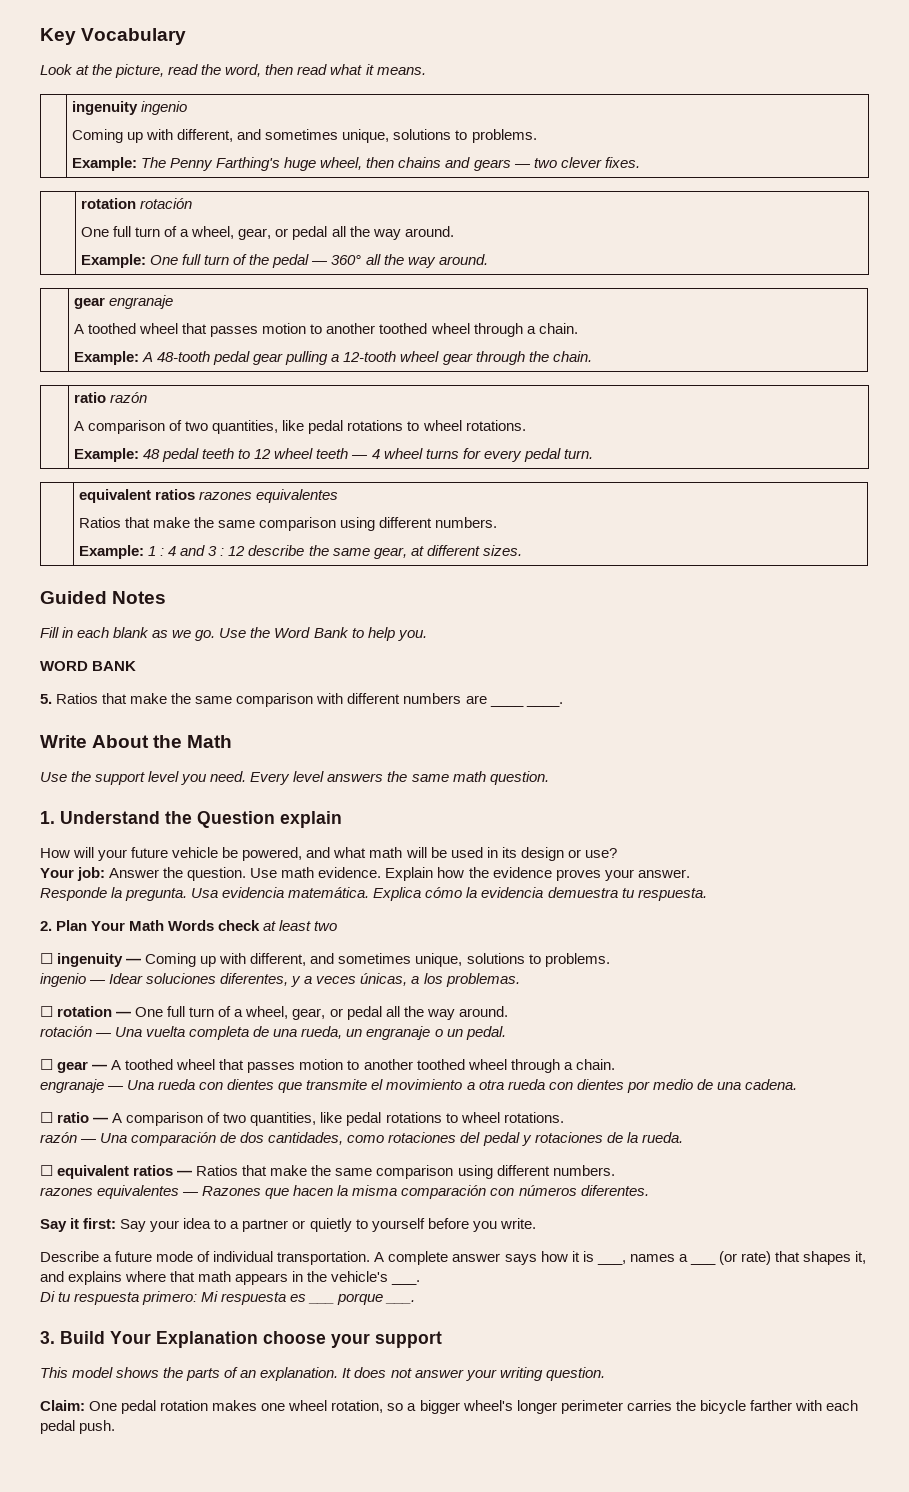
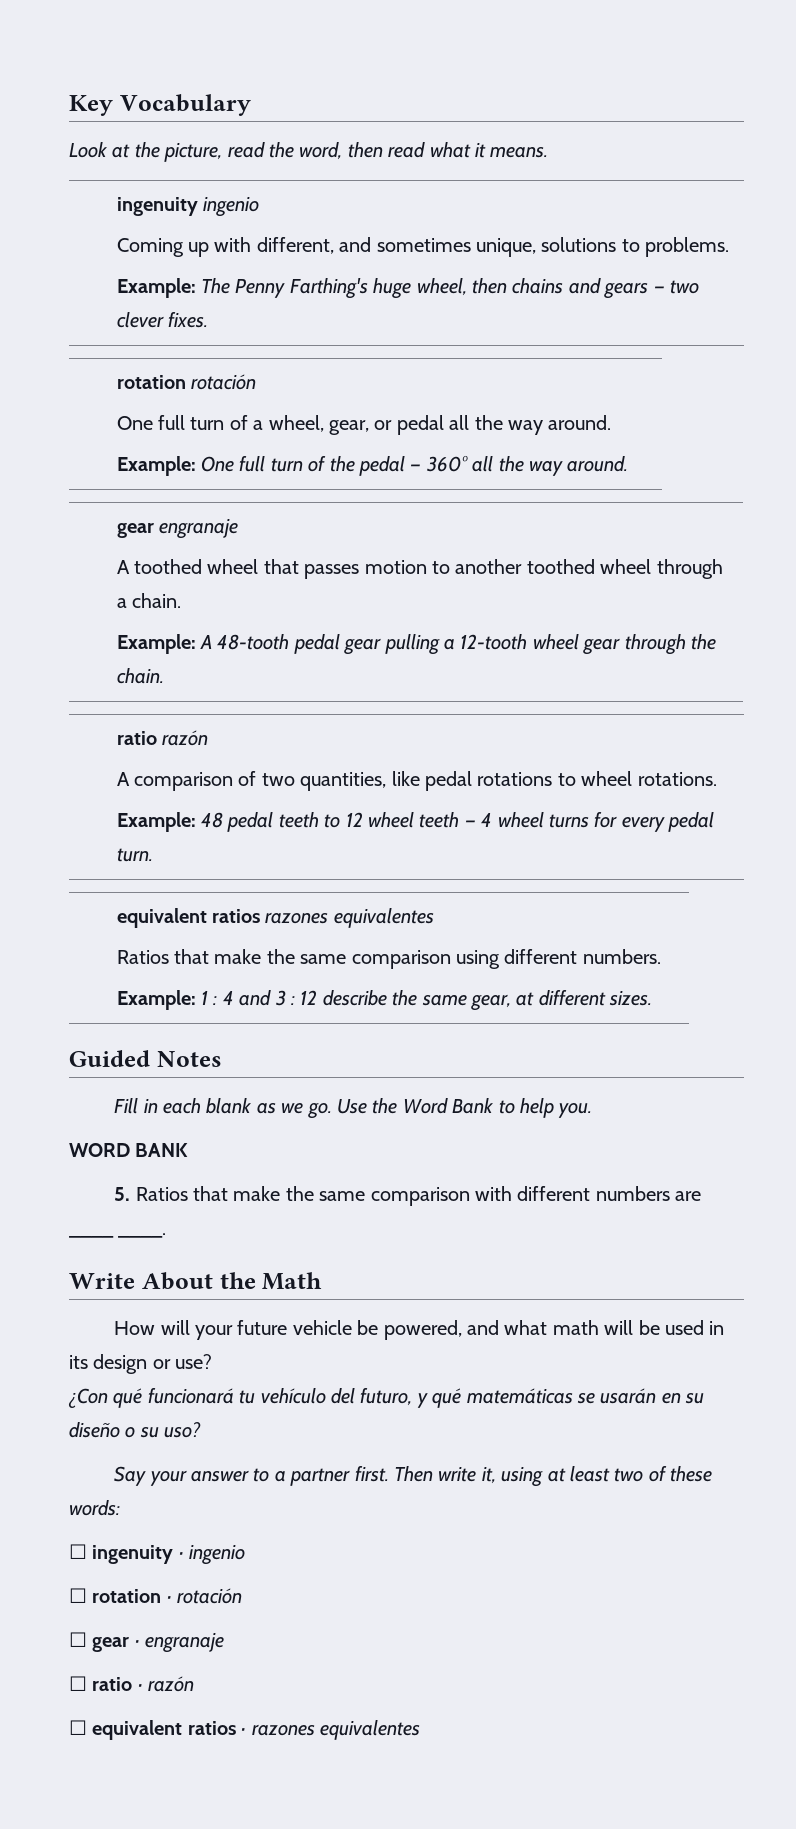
[40,771,549,785] [40,811,342,828] // Use the support level you need. Every level answers the same math question. // 1. Understand the Question explain -> (323, 1281) none
[40,867,690,881] [40,887,707,901] [40,920,261,931] Your job: Answer the question. Use math evidence. Explain how the evidence proves your answer. // Responde la pregunta. Usa evidencia matemática. Explica cómo la evidencia demuestra tu respuesta. // 2. Plan Your Math Words check -> [68,1388,705,1409] [69,1422,202,1438] [114,1466,544,1487] ¿Con qué funcionará tu vehículo del futuro, y qué matemáticas se usarán en su diseño o su uso? // Say your answer to a partner first. Then write it, using
(338, 926) none -> [648,1466,713,1482] [69,1500,120,1516] of these words:
[126,953,610,967] [40,973,520,987] [40,1006,508,1020] [40,1026,506,1040] [40,1059,615,1073] [40,1079,797,1093] [40,1112,564,1126] [40,1132,683,1146] [40,1165,615,1179] [40,1185,649,1199] [40,1218,536,1232] [40,1251,688,1265] [689,1251,867,1265] [40,1271,421,1285] [40,1291,307,1305] [308,1293,416,1305] [40,1331,442,1348] [40,1367,605,1381] [40,1400,858,1414] [40,1420,116,1434] — Coming up with different, and sometimes unique, solutions to problems. // ingenio — Idear soluciones diferentes, y a veces únicas, a los problemas. // ☐ rotation — One full turn of a wheel, gear, or pedal all the way around. // rotación — Una vuelta completa de una rueda, un engranaje o un pedal. // ☐ gear — A toothed wheel that passes motion to another toothed wheel through a chain. // engranaje — Una rueda con dientes que transmite el movimiento a otra rueda con dientes por medio de una cadena. // ☐ ratio — A comparison of two quantities, like pedal rotations to wheel rotations. // razón — Una comparación de dos cantidades, como rotaciones del pedal y rotaciones de la rueda. // ☐ equivalent ratios — Ratios that make the same comparison using different numbers. // razones equivalentes — Razones que hacen la misma comparación con números diferentes. // Say it first: Say your idea to a partner or quietly to yourself before you write. // Describe a future mode of individual transportation. A complete answer says how it is ___, names a ___ (or rate) that shapes it, and explains where that math appears in the vehicle's ___. // Di tu respuesta primero: Mi respuesta es ___ porque ___. // 3. Build Your Explanation choose your support // This model shows the parts of an explanation. It does not answer your writing question. // Claim: One pedal rotation makes one wheel rotation, so a bigger wheel's longer perimeter carries the bicycle farther with each pedal push. -> [178,1545,246,1565] [69,1588,243,1604] [69,1632,225,1653] [69,1676,195,1692] [69,1720,420,1740] · ingenio // ☐ rotation · rotación // ☐ gear · engranaje // ☐ ratio · razón // ☐ equivalent ratios · razones equivalentes

